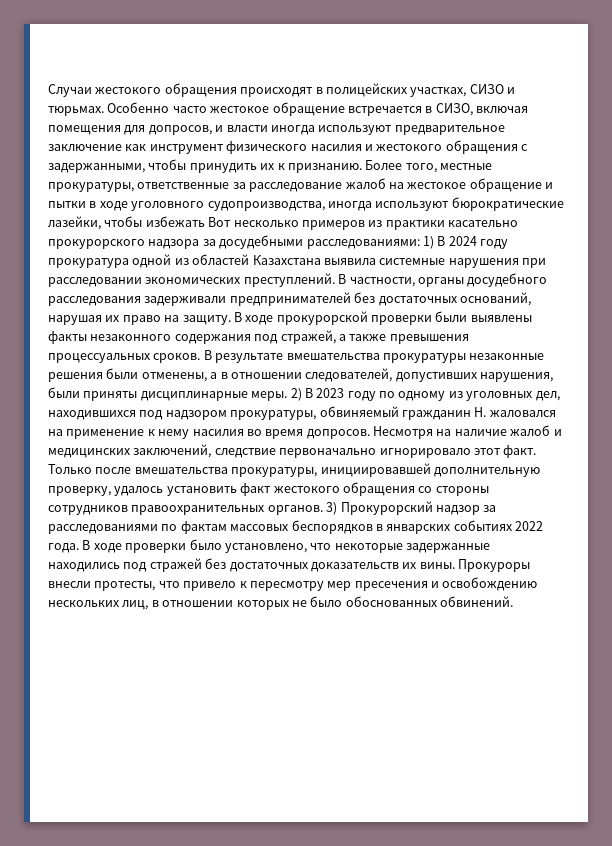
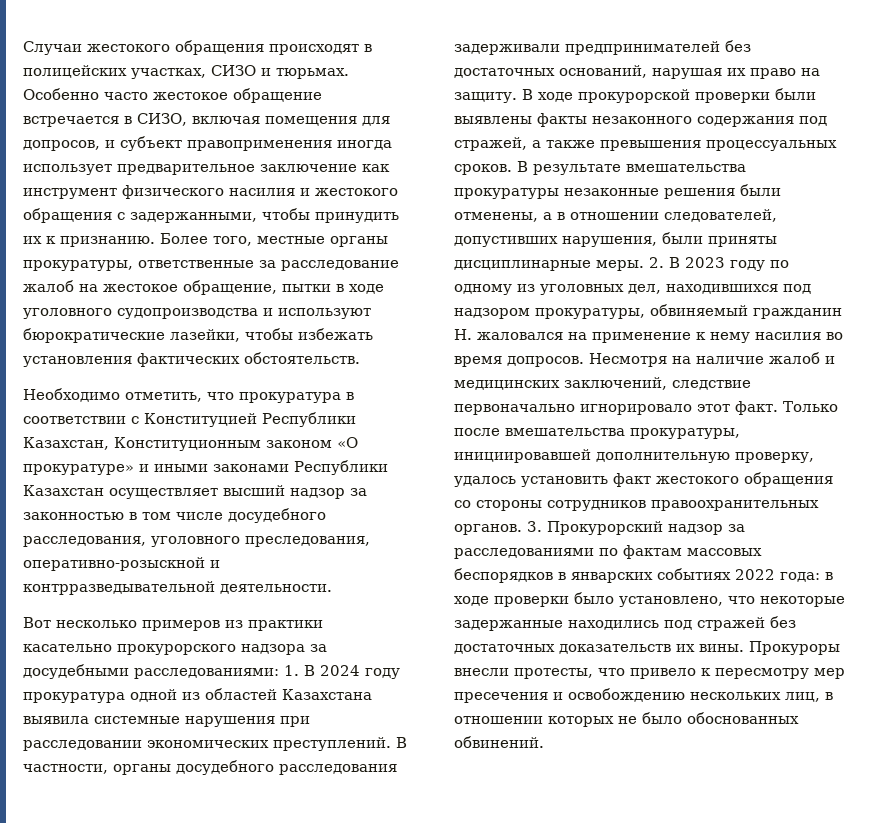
[226,125,393,135] власти иногда используют -> [120,136,392,151] [23,164,112,175] субъект правоприменения иногда использует
(492, 166) none -> [330,236,388,247] органы
[469,178,553,192] обращение и -> [183,280,277,295] обращение,
[207,201,372,211] судопроизводства, иногда -> [117,308,273,319] судопроизводства и
(205, 221) none -> [23,352,360,367] [23,388,354,403] [23,412,356,427] [23,437,358,451] [23,460,388,475] [23,485,367,499] [23,508,326,523] [23,536,370,547] [23,557,220,571] [23,581,332,595] установления фактических обстоятельств. // Необходимо отметить, что прокуратура в соответствии с Конституцией Республики Казахстан, Конституционным законом «О прокуратуре» и иными законами Республики Казахстан осуществляет высший надзор за законностью в том числе досудебного расследования, уголовного преследования, оперативно-розыскной и контрразведывательной деятельности. //
[422,236,434,249] 1) -> [284,665,299,676] 1.
[290,388,302,401] 2) -> [649,257,664,268] 2.
[326,502,338,515] 3) -> [527,521,542,532] 3.
[48,540,91,553] года. В -> [780,572,833,582] года: в

